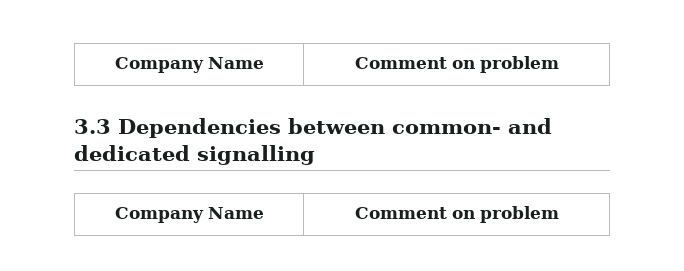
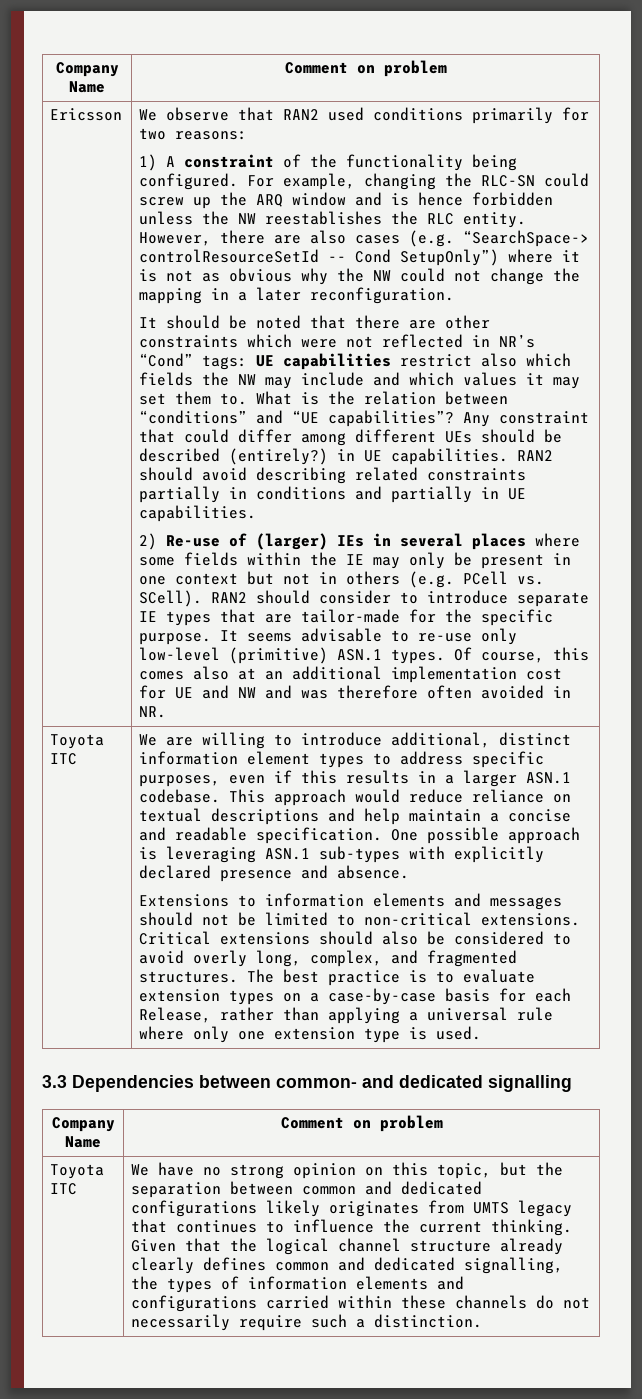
[114,57,264,73] [354,56,559,73] Company Name | Comment on problem -> [55,62,119,77] [69,81,105,93] [284,60,447,77] [49,108,122,121] [138,107,589,124] [138,128,247,140] [138,154,517,171] [138,173,589,190] [138,192,553,209] [138,211,526,228] [138,230,589,247] [138,249,580,266] [138,268,580,285] [138,287,454,304] [138,315,490,329] [138,334,535,348] [138,353,571,370] [138,372,580,389] [138,391,508,405] [138,410,589,427] [138,429,562,446] [138,448,553,465] [138,467,526,484] [138,486,526,503] [138,505,256,522] [138,533,580,550] [138,552,571,569] [138,571,544,588] [138,590,589,607] [138,609,553,626] [138,628,517,645] [138,647,589,664] [138,666,562,683] [138,685,571,699] [138,706,166,718] [49,734,104,749] [49,753,77,765] [138,732,571,749] [138,751,544,768] [138,770,571,787] [138,789,571,806] [138,808,571,825] [138,827,580,844] [138,846,544,863] [138,865,409,882] [138,893,562,910] [138,912,580,926] [138,931,571,945] [138,950,517,967] [138,969,535,986] [138,988,571,1005] [138,1007,553,1024] [138,1026,481,1043] Company Name | Comment on problem // Ericsson | We observe that RAN2 used conditions primarily for two reasons: // 1) A constraint of the functionality being configured. For example, changing the RLC-SN could screw up the ARQ window and is hence forbidden unless the NW reestablishes the RLC entity. However, there are also cases (e.g. “SearchSpace-> controlResourceSetId -- Cond SetupOnly”) where it is not as obvious why the NW could not change the mapping in a later reconfiguration. // It should be noted that there are other constraints which were not reflected in NR’s “Cond” tags: UE capabilities restrict also which fields the NW may include and which values it may set them to. What is the relation between “conditions” and “UE capabilities”? Any constraint that could differ among different UEs should be described (entirely?) in UE capabilities. RAN2 should avoid describing related constraints partially in conditions and partially in UE capabilities. // 2) Re-use of (larger) IEs in several places where some fields within the IE may only be present in one context but not in others (e.g. PCell vs. SCell). RAN2 should consider to introduce separate IE types that are tailor-made for the specific purpose. It seems advisable to re-use only low-level (primitive) ASN.1 types. Of course, this comes also at an additional implementation cost for UE and NW and was therefore often avoided in NR. // Toyota ITC | We are willing to introduce additional, distinct information element types to address specific purposes, even if this results in a larger ASN.1 codebase. This approach would reduce reliance on textual descriptions and help maintain a concise and readable specification. One possible approach is leveraging ASN.1 sub-types with explicitly declared presence and absence. // Extensions to information elements and messages should not be limited to non-critical extensions. Critical extensions should also be considered to avoid overly long, complex, and fragmented structures. The best practice is to evaluate extension types on a case-by-case basis for each Release, rather than applying a universal rule where only one extension type is used.
(559, 214) none -> [49,1164,104,1179] [49,1183,77,1195] [130,1162,563,1179] [130,1181,482,1198] [130,1200,572,1217] [130,1219,572,1236] [130,1238,563,1255] [130,1257,563,1274] [130,1276,464,1293] [130,1295,590,1312] [130,1314,482,1331] // Toyota ITC | We have no strong opinion on this topic, but the separation between common and dedicated configurations likely originates from UMTS legacy that continues to influence the current thinking. Given that the logical channel structure already clearly defines common and dedicated signalling, the types of information elements and configurations carried within these channels do not necessarily require such a distinction.

